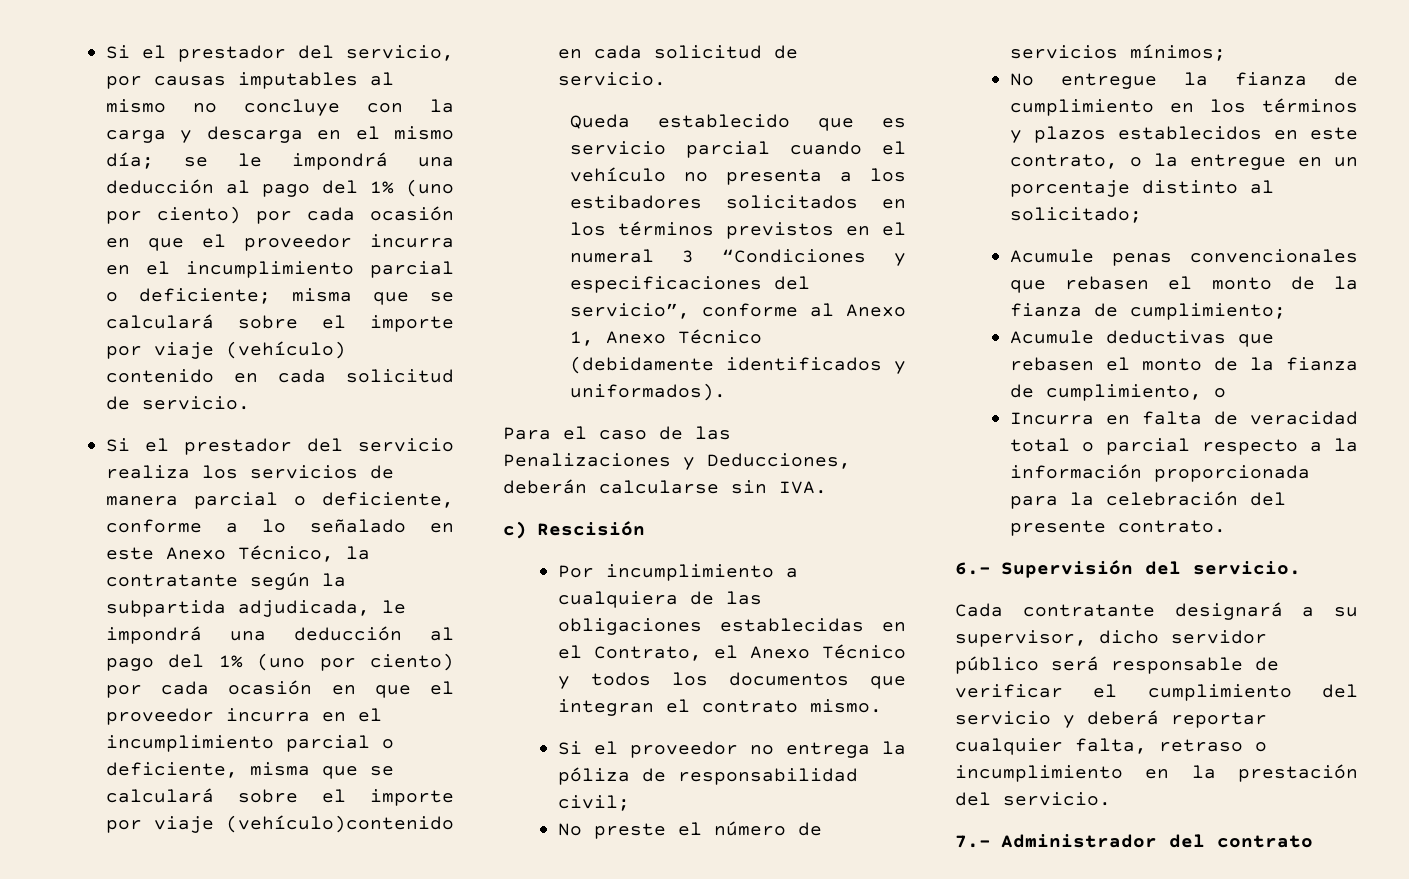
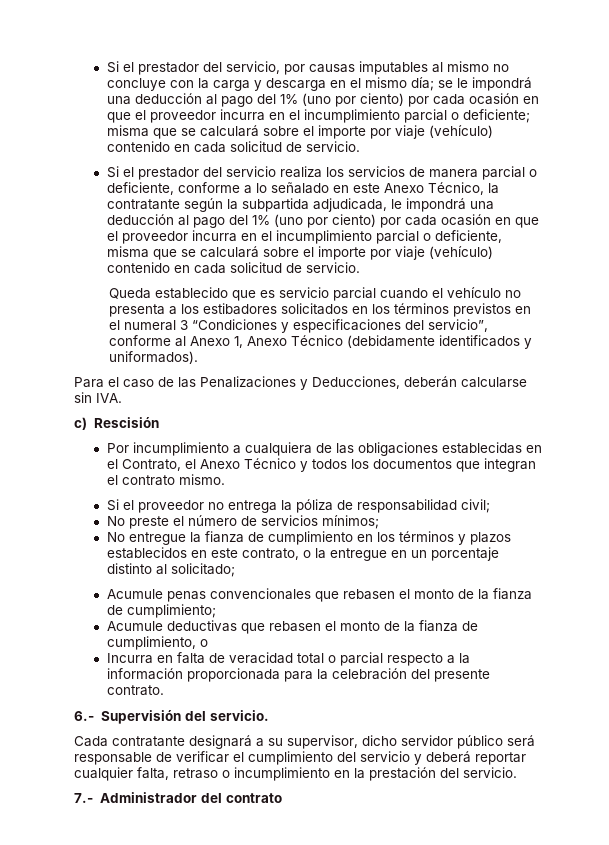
[226,815,454,833] (vehículo)contenido -> [428,246,493,259] [106,262,170,273] (vehículo) contenido

